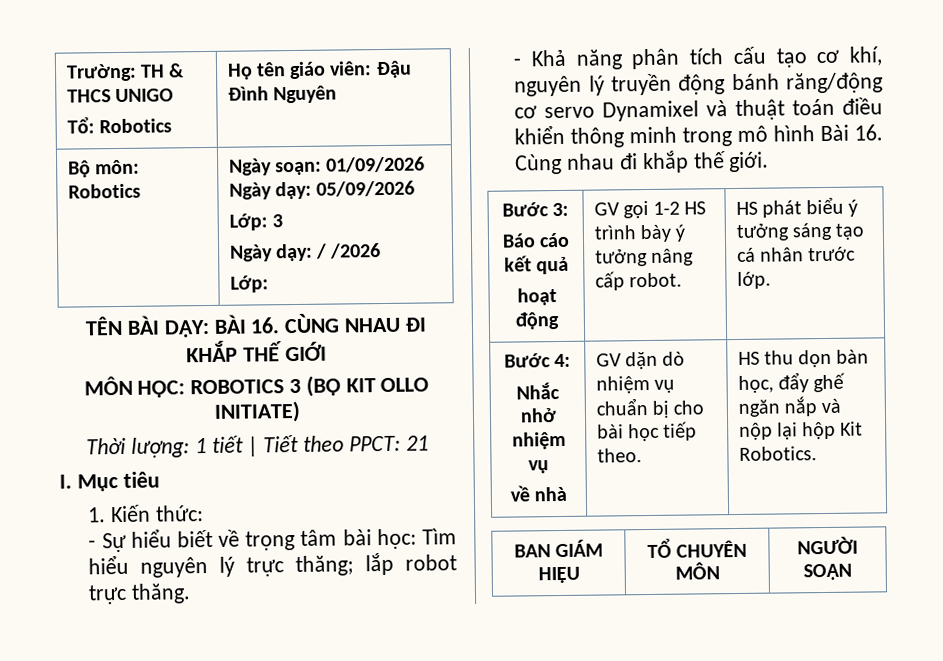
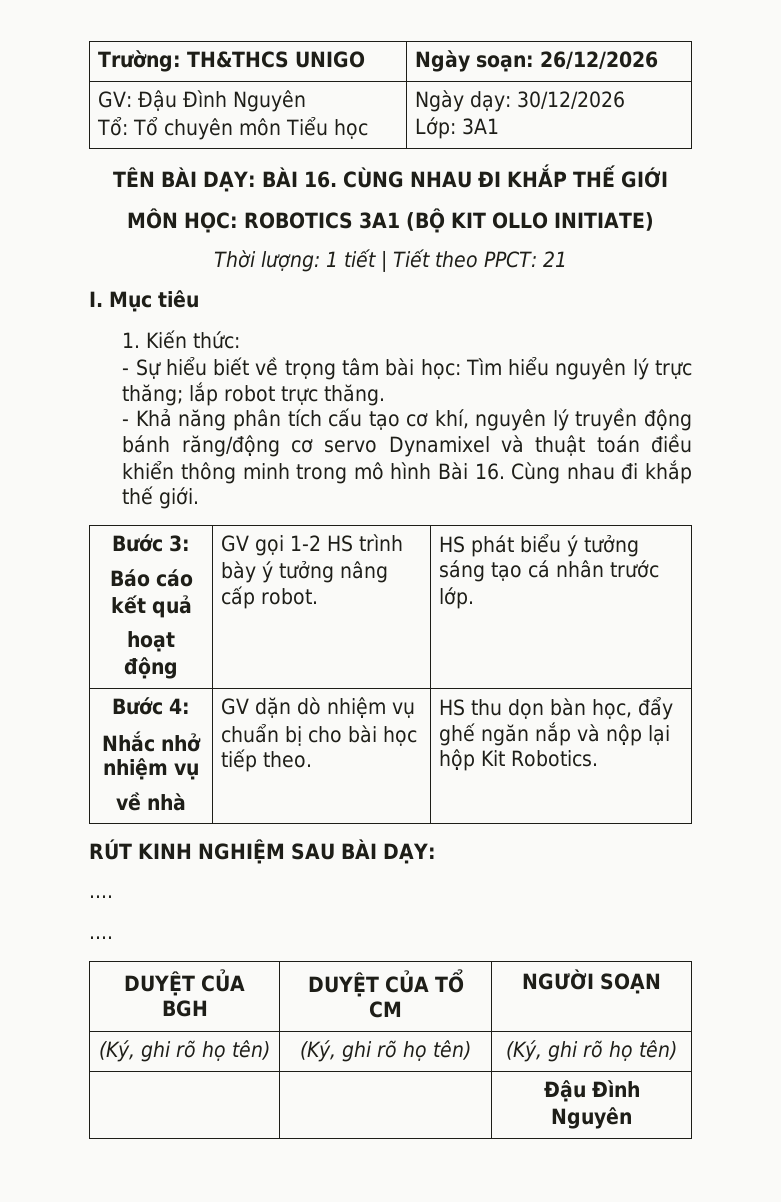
[139,63,186,78] [66,88,174,103] [66,117,172,134] [226,60,412,80] [227,85,337,104] [67,159,140,178] [67,183,141,199] [228,156,426,176] [228,180,416,200] [228,213,283,231] [229,243,382,262] [229,275,269,293] TH & THCS UNIGO // Tổ: Robotics | Họ tên giáo viên: Đậu Đình Nguyên // Bộ môn: Robotics | Ngày soạn: 01/09/2026 Ngày dạy: 05/09/2026 // Lớp: 3 // Ngày dạy: / /2026 // Lớp: -> [187,51,366,68] [415,50,659,72] [98,90,307,112] [97,116,369,140] [415,90,626,112] [415,117,500,139] TH&THCS UNIGO | Ngày soạn: 26/12/2026 // GV: Đậu Đình Nguyên // Tổ: Tổ chuyên môn Tiểu học | Ngày dạy: 30/12/2026 // Lớp: 3A1
[289,378,301,394] 3 -> [359,212,401,229] 3A1
[513,539,604,558] [537,566,580,584] [646,538,748,559] [674,562,720,580] [797,536,858,555] [803,563,852,581] // BAN GIÁM HIỆU | TỔ CHUYÊN MÔN | NGƯỜI SOẠN -> [89,839,436,864] [89,895,113,898] [89,936,113,939] [124,969,245,996] [161,1000,208,1017] [307,969,464,997] [369,1001,402,1018] [522,969,661,994] [99,1040,270,1062] [300,1040,471,1062] [506,1040,677,1062] [543,1080,640,1102] [551,1107,632,1129] // RÚT KINH NGHIỆM SAU BÀI DẠY: // .... // .... // DUYỆT CỦA BGH | DUYỆT CỦA TỔ CM | NGƯỜI SOẠN // (Ký, ghi rõ họ tên) | (Ký, ghi rõ họ tên) | (Ký, ghi rõ họ tên) // | | Đậu Đình Nguyên

